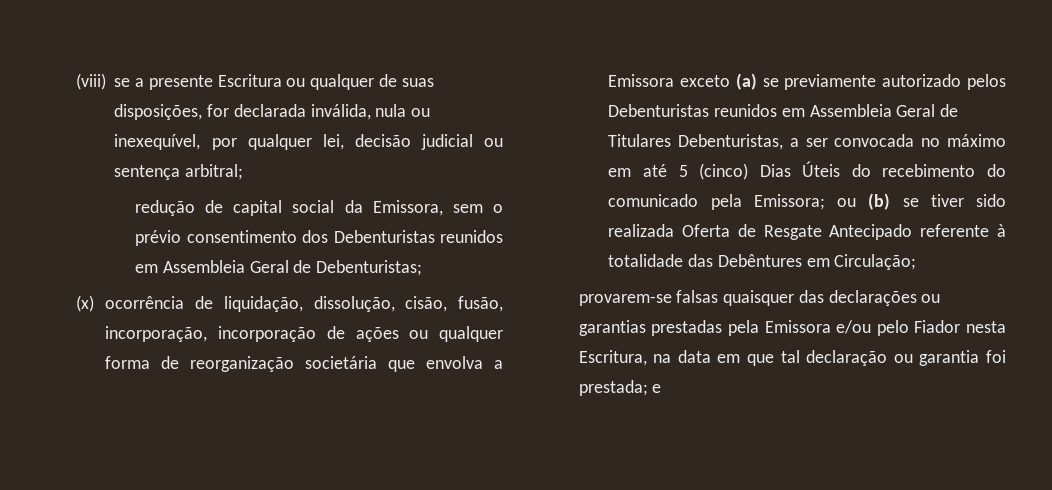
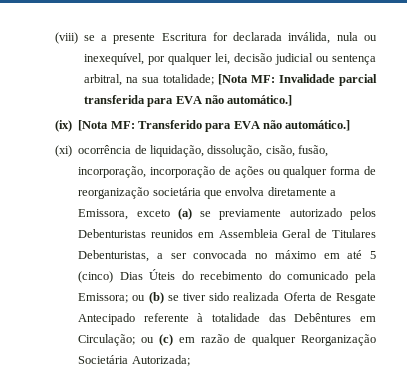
[286,74,434,90] [114,104,203,120] ou qualquer de suas disposições, -> (207, 37) none
[185,164,244,180] [135,200,504,216] [135,230,504,246] [135,260,422,276] [75,295,94,312] arbitral; // redução de capital social da Emissora, sem o prévio consentimento dos Debenturistas reunidos em Assembleia Geral de Debenturistas; // (x) -> [83,74,377,86] [83,95,293,107] [54,120,351,132] [54,145,72,157] arbitral, na sua totalidade; [Nota MF: Invalidade parcial transferida para EVA não automático.] // (ix) [Nota MF: Transferido para EVA não automático.] // (xi)
[494,360,503,369] [608,74,675,87] a Emissora -> [267,187,337,196] [78,209,129,220] diretamente a Emissora,
[578,290,941,306] [578,320,1006,336] [578,350,1006,366] [578,380,662,396] // provarem-se falsas quaisquer das declarações ou garantias prestadas pela Emissora e/ou pelo Fiador nesta Escritura, na data em que tal declaração ou garantia foi prestada; e -> [141,334,376,346] [78,355,190,366] ou (c) em razão de qualquer Reorganização Societária Autorizada;

